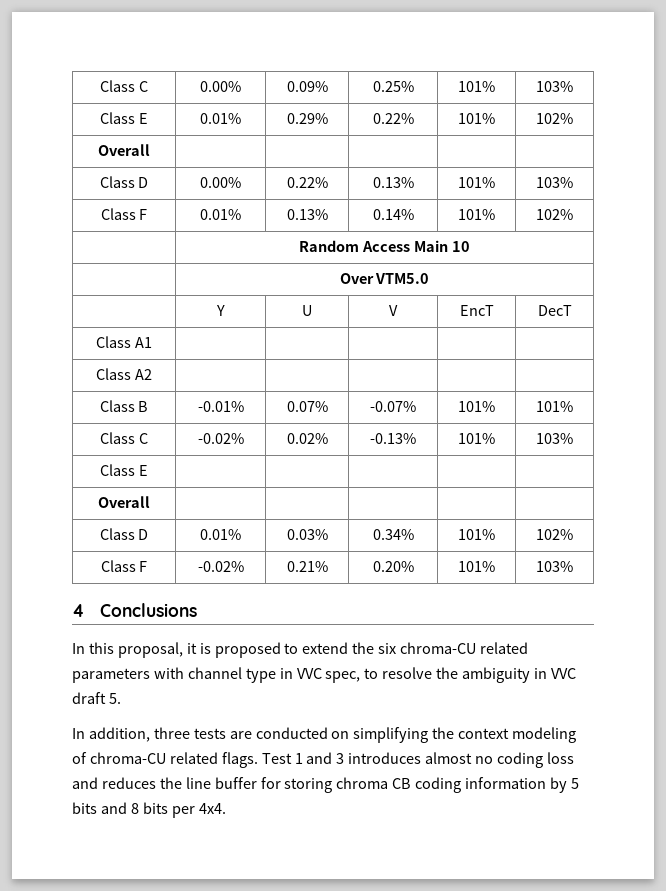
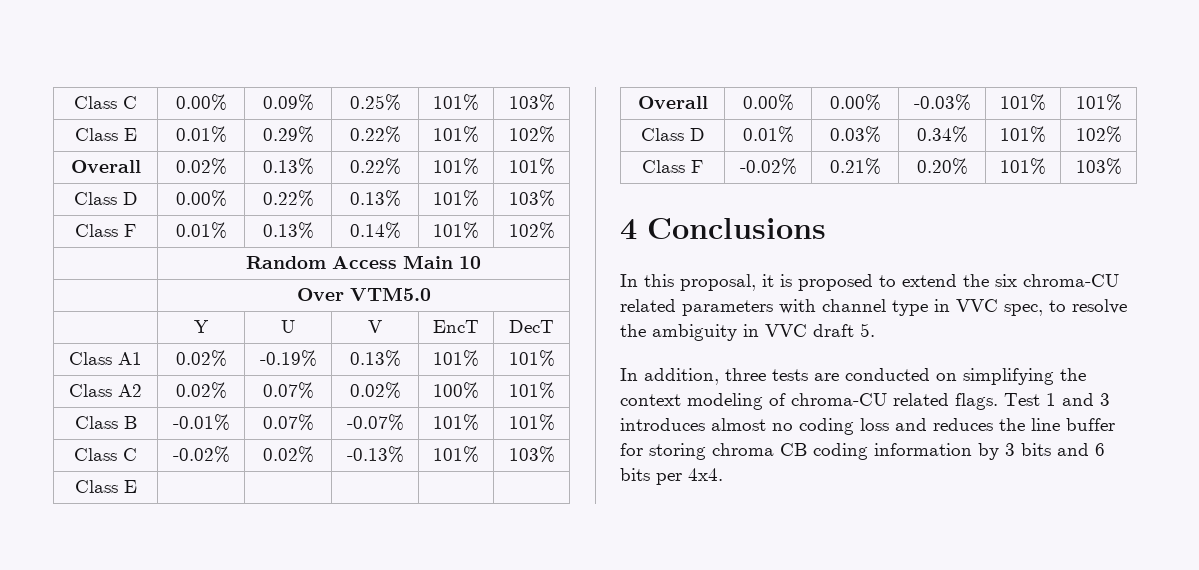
(150, 150) | | | | -> [175,158,227,175] [262,158,314,175] [349,158,401,175] [433,158,479,175] [508,158,555,175] 0.02% | 0.13% | 0.22% | 101% | 101%
[96,368,152,380] | | | | // Class A2 | | | | | -> [175,350,227,367] [259,350,317,367] [349,350,401,367] [433,350,479,367] [508,350,555,367] [69,384,142,397] [175,382,227,399] [262,382,314,399] [349,382,401,399] [433,382,479,399] [508,382,555,399] 0.02% | -0.19% | 0.13% | 101% | 101% // Class A2 | 0.02% | 0.07% | 0.02% | 100% | 101%
(150, 502) | | | | -> [742,94,794,111] [829,94,881,111] [913,94,971,111] [1000,94,1046,111] [1075,94,1122,111] 0.00% | 0.00% | -0.03% | 101% | 101%
[570,778,579,789] 5 -> [1005,443,1015,456] 3
[130,803,139,814] 8 -> [1095,443,1105,456] 6

